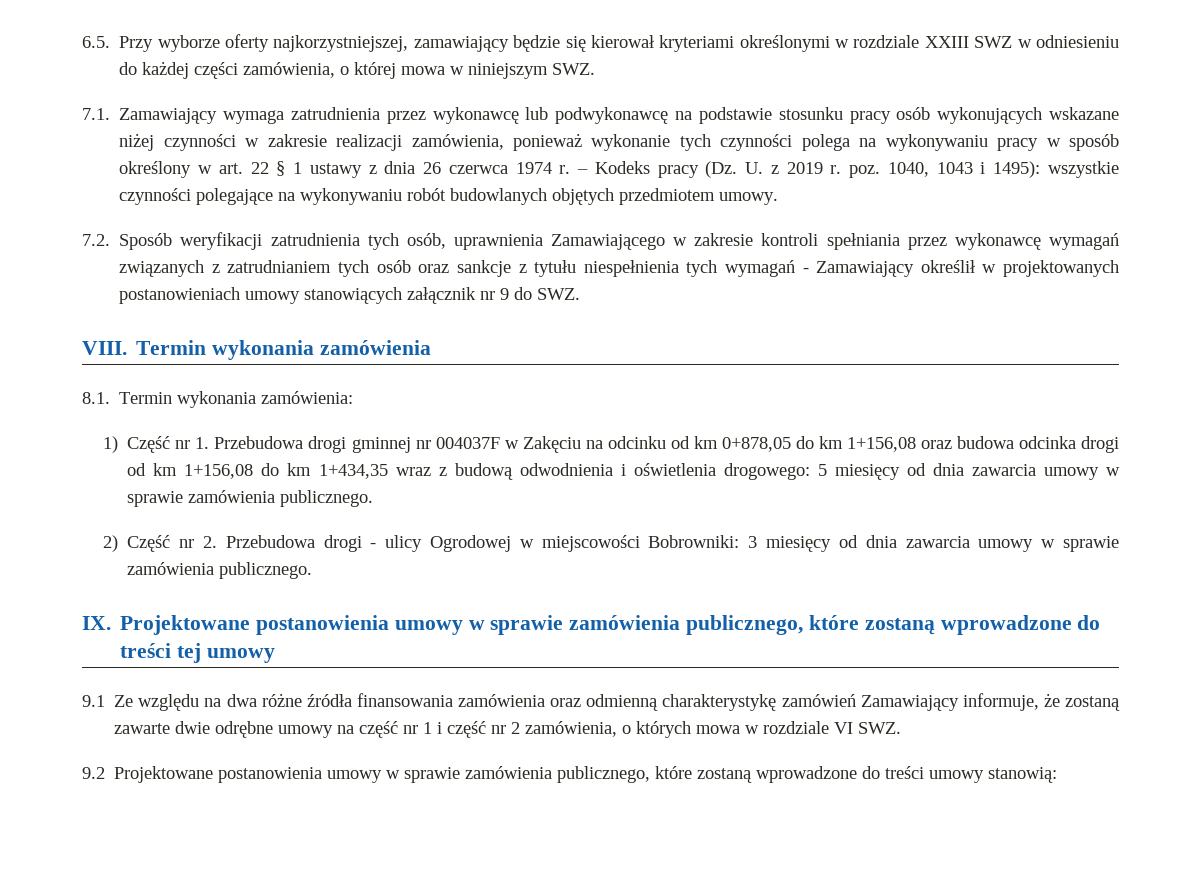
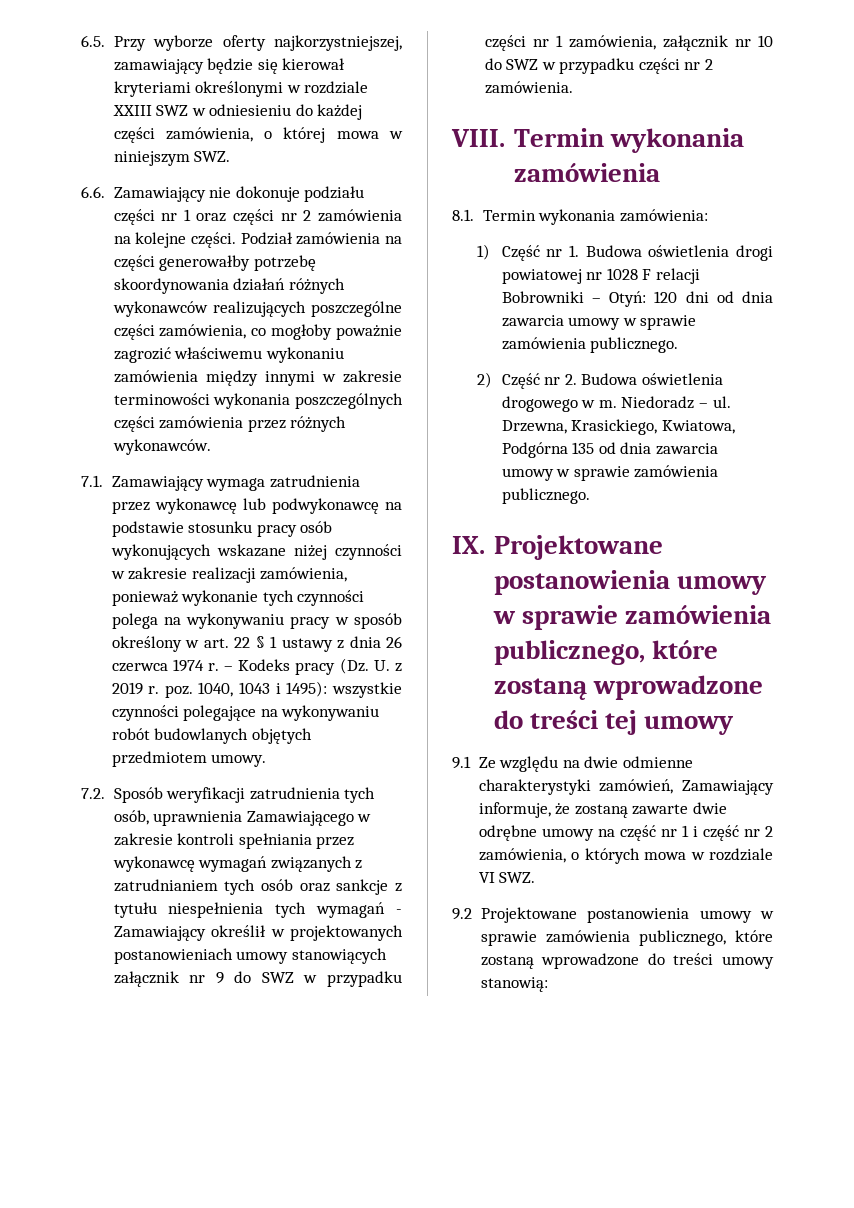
(596, 69) none -> [81,186,365,202] [113,209,402,225] [113,232,402,248] [113,255,316,271] [113,278,345,294] [112,301,402,317] [113,324,402,340] [113,347,344,363] [113,370,402,386] [113,393,403,409] [113,416,347,432] [112,439,211,455] // 6.6. Zamawiający nie dokonuje podziału części nr 1 oraz części nr 2 zamówienia na kolejne części. Podział zamówienia na części generowałby potrzebę skoordynowania działań różnych wykonawców realizujących poszczególne części zamówienia, co mogłoby poważnie zagrozić właściwemu wykonaniu zamówienia między innymi w zakresie terminowości wykonania poszczególnych części zamówienia przez różnych wykonawców.
[537,288,581,300] SWZ. -> [261,971,402,987] [484,35,773,51] [484,58,714,74] [484,81,573,94] SWZ w przypadku części nr 1 zamówienia, załącznik nr 10 do SWZ w przypadku części nr 2 zamówienia.
[214,436,1119,453] [127,463,900,480] Przebudowa drogi gminnej nr 004037F w Zakęciu na odcinku od km 0+878,05 do km 1+156,08 oraz budowa odcinka drogi od km 1+156,08 do km 1+434,35 wraz z budową odwodnienia i oświetlenia drogowego: 5 miesięcy -> [585,245,773,261] [501,268,700,284] [501,291,709,307] Budowa oświetlenia drogi powiatowej nr 1028 F relacji Bobrowniki – Otyń: 120 dni
[225,535,832,552] Przebudowa drogi - ulicy Ogrodowej w miejscowości Bobrowniki: 3 miesięcy -> [581,373,723,385] [501,396,731,412] [501,419,735,435] [501,442,595,458] Budowa oświetlenia drogowego w m. Niedoradz – ul. Drzewna, Krasickiego, Kwiatowa, Podgórna 135
[226,693,856,711] dwa różne źródła finansowania zamówienia oraz odmienną charakterystykę zamówień -> [584,756,693,768] [478,779,674,795] dwie odmienne charakterystyki zamówień,

